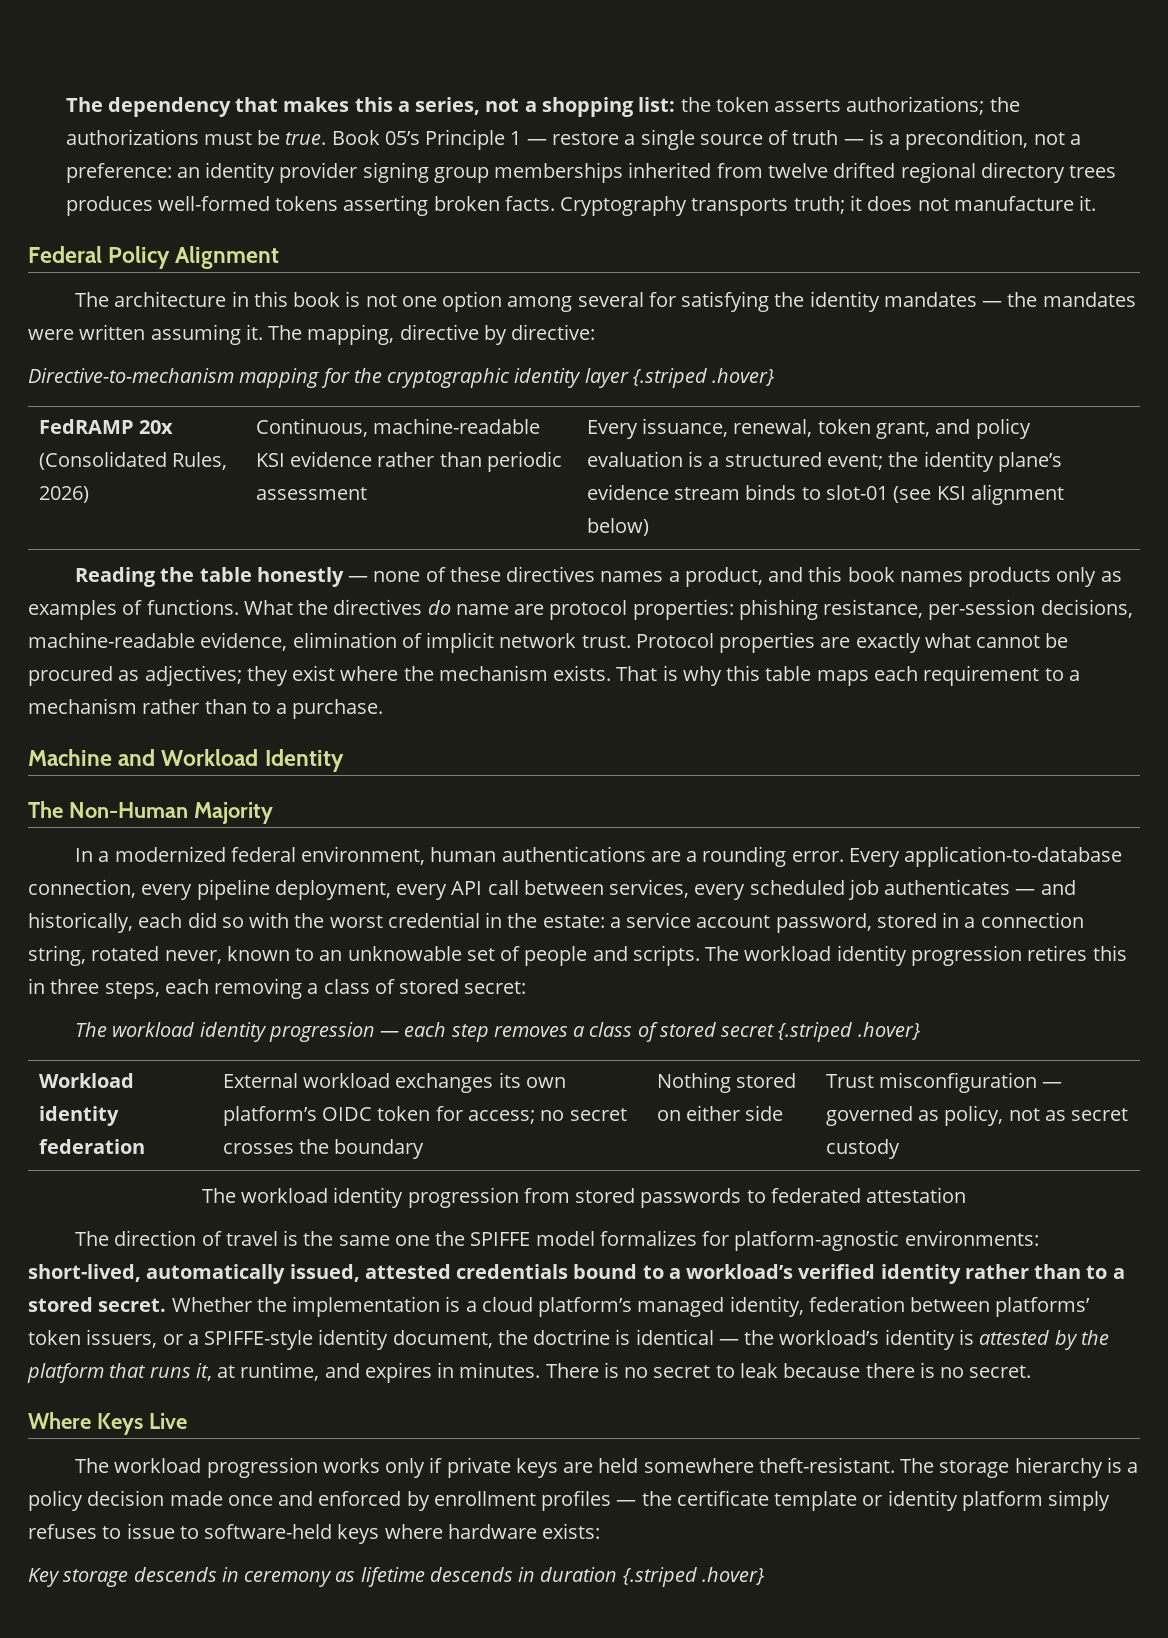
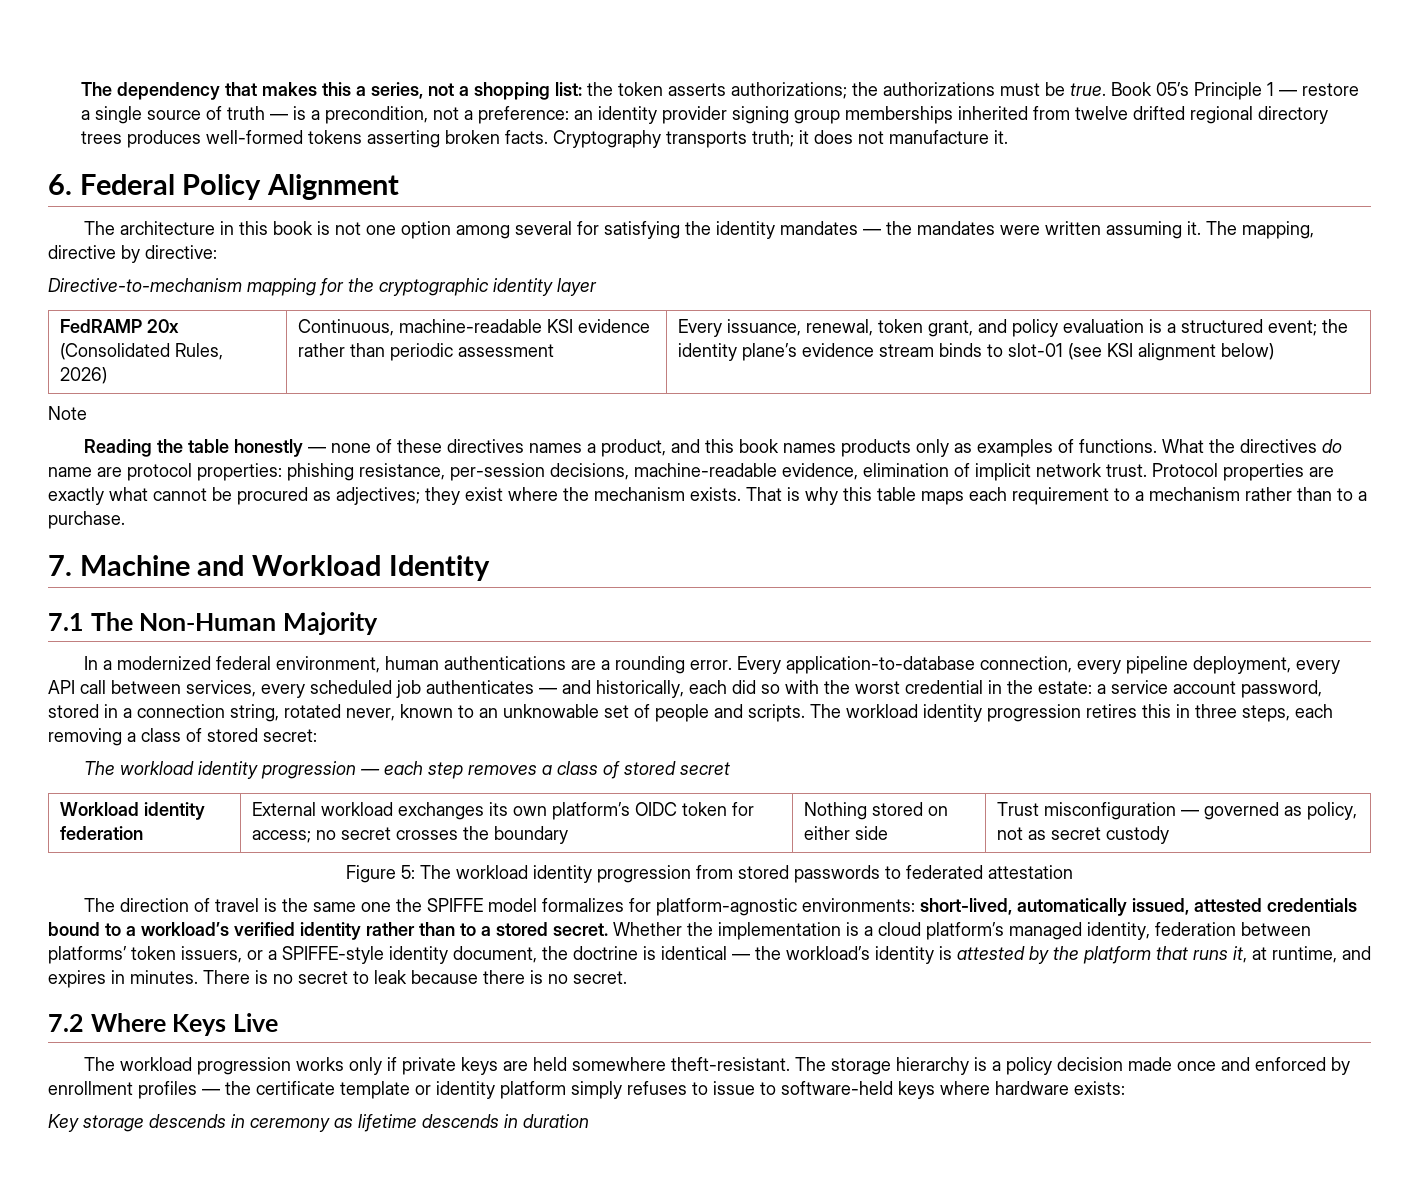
(1097, 203) none -> [48,174,72,195] 6.
[632,368,775,388] {.striped .hover} -> (597, 287) none
(649, 527) none -> [48,406,87,420] // Note
(384, 709) none -> [48,555,72,576] 7.
(344, 760) none -> [48,613,84,631] 7.1
[778,1022,920,1042] {.striped .hover} -> (730, 768) none
(900, 1149) none -> [346,865,415,883] Figure 5:
(1032, 1371) none -> [48,1014,84,1032] 7.2
[622,1567,764,1587] {.striped .hover} -> (589, 1121) none

